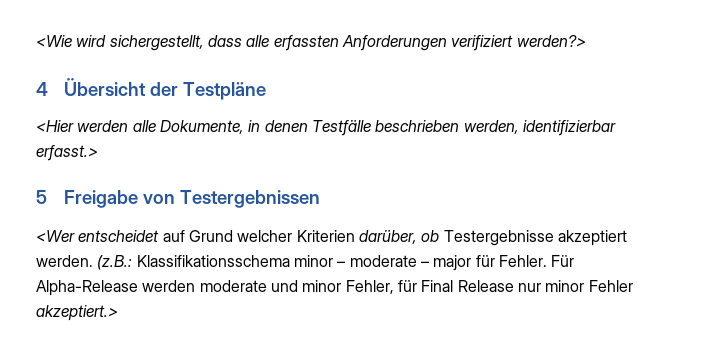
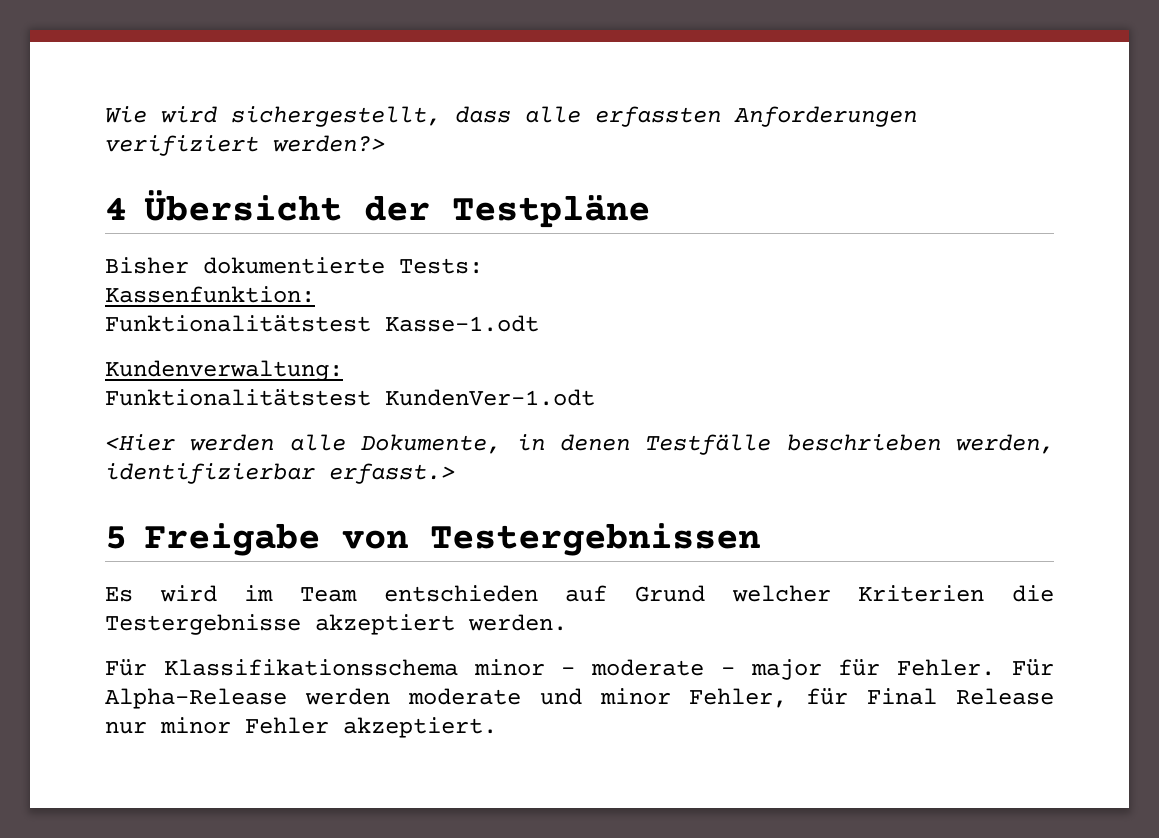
[36,35,72,47] <Wie -> [105,106,147,123] Wie
(266, 91) none -> [105,257,483,274] [105,286,315,303] [105,315,539,332] [105,360,343,381] [105,389,595,406] // Bisher dokumentierte Tests: // Kassenfunktion: // Funktionalitätstest Kasse-1.odt // Kundenverwaltung: // Funktionalitätstest KundenVer-1.odt
[36,230,160,242] <Wer entscheidet -> [105,585,538,602] Es wird im Team entschieden
[358,230,440,244] darüber, ob -> [1011,585,1054,602] die
[97,255,133,270] (z.B.: -> [105,659,147,676] // Für
[36,305,118,321] akzeptiert.> -> [343,717,497,738] akzeptiert.

